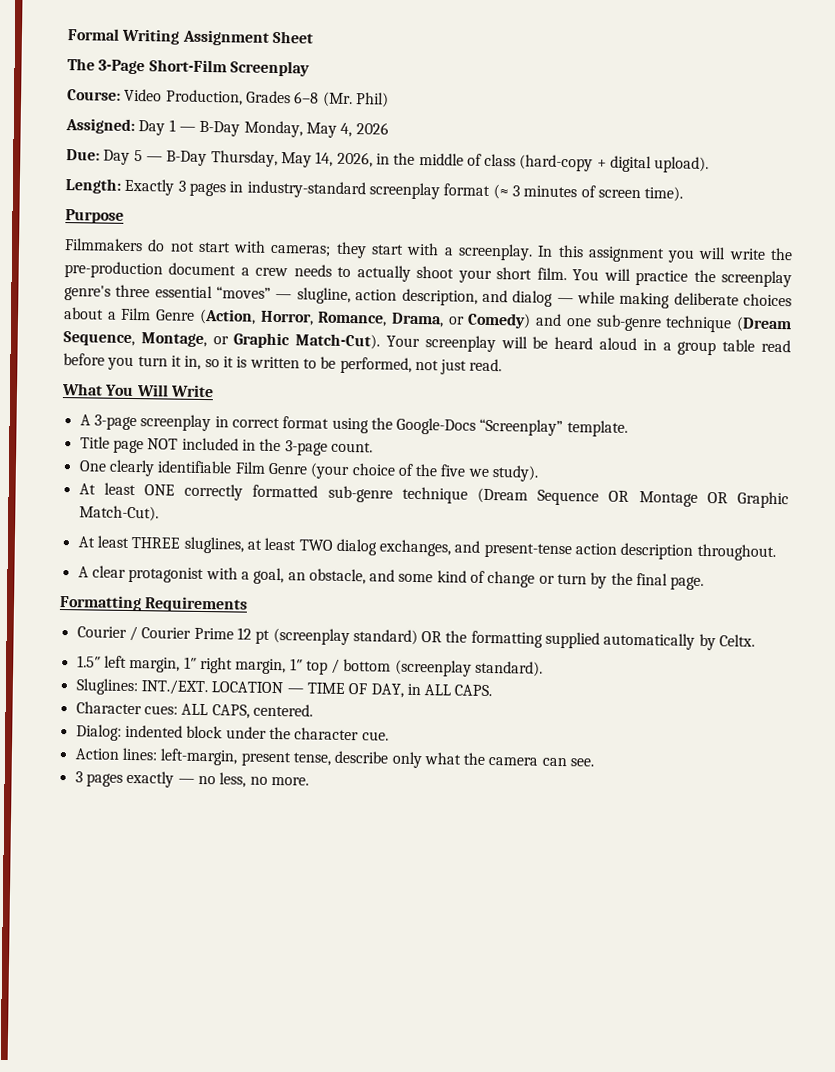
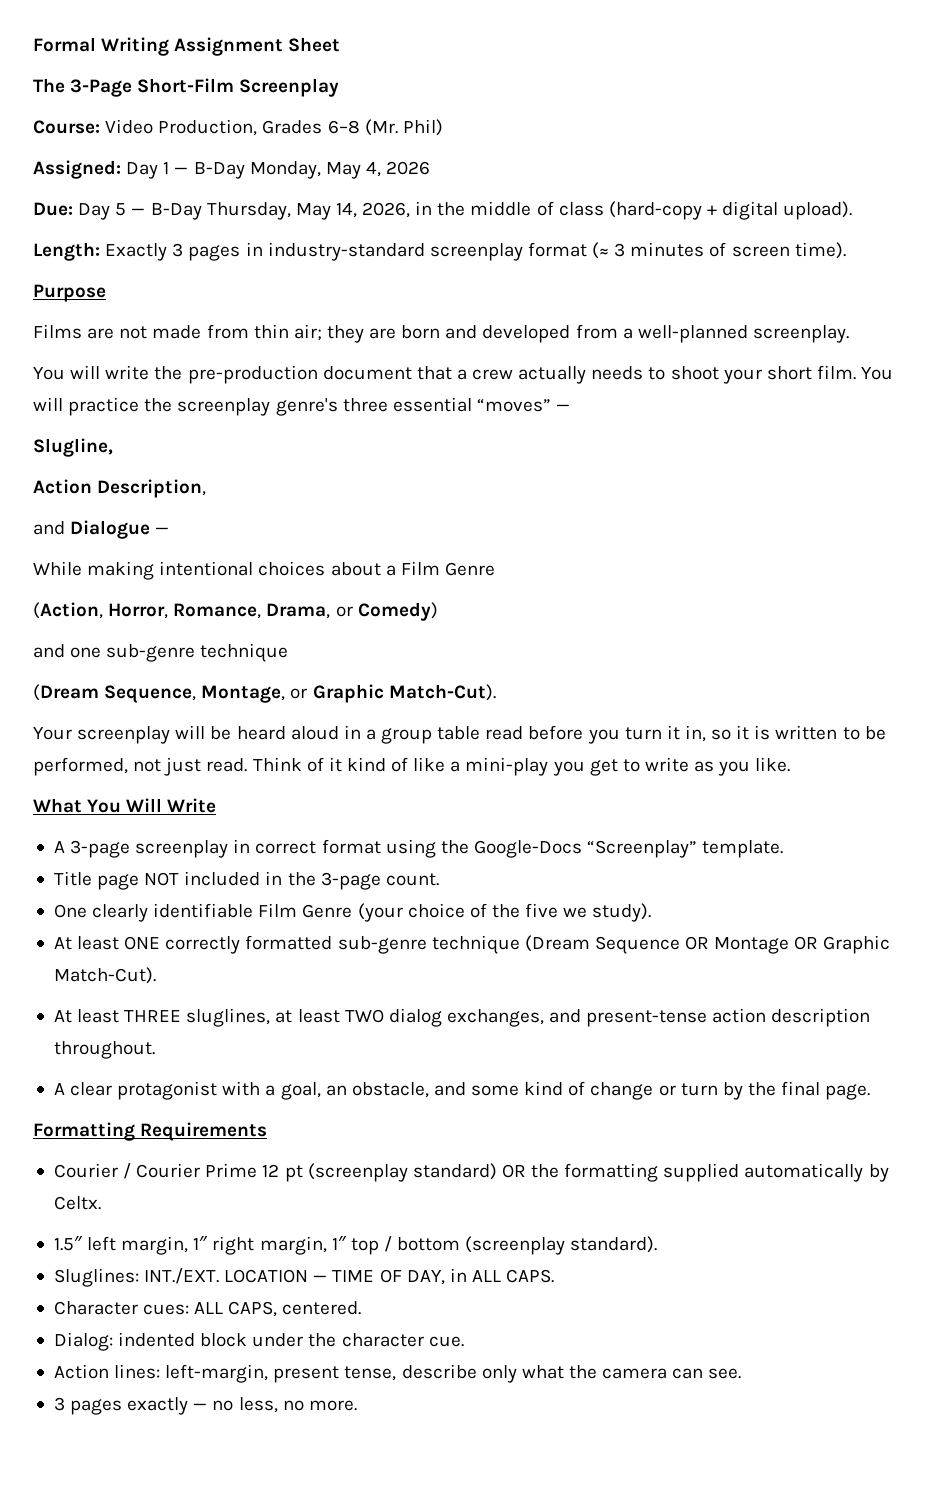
[64,238,696,263] Filmmakers do not start with cameras; they start with a screenplay. In this assignment you -> [33,324,849,343] [33,367,65,380] Films are not made from thin air; they are born and developed from a well-planned screenplay. // You
(237, 269) none -> [416,366,452,380] that
(289, 272) none -> [518,366,587,384] actually
[356,265,411,282] actually -> (666, 373) none
[296,287,739,309] slugline, action description, and dialog — while making deliberate -> [33,438,113,457] [33,479,207,498] [33,520,170,539] [33,561,254,580] // Slugline, // Action Description, // and Dialogue — // While making intentional
(196, 315) none -> (495, 569) //
(532, 320) none -> (438, 611) //
(733, 324) none -> (289, 652) //
(381, 341) none -> (496, 692) //
(503, 365) none -> [252,757,791,776] Think of it kind of like a mini-play you get to write as you like.

